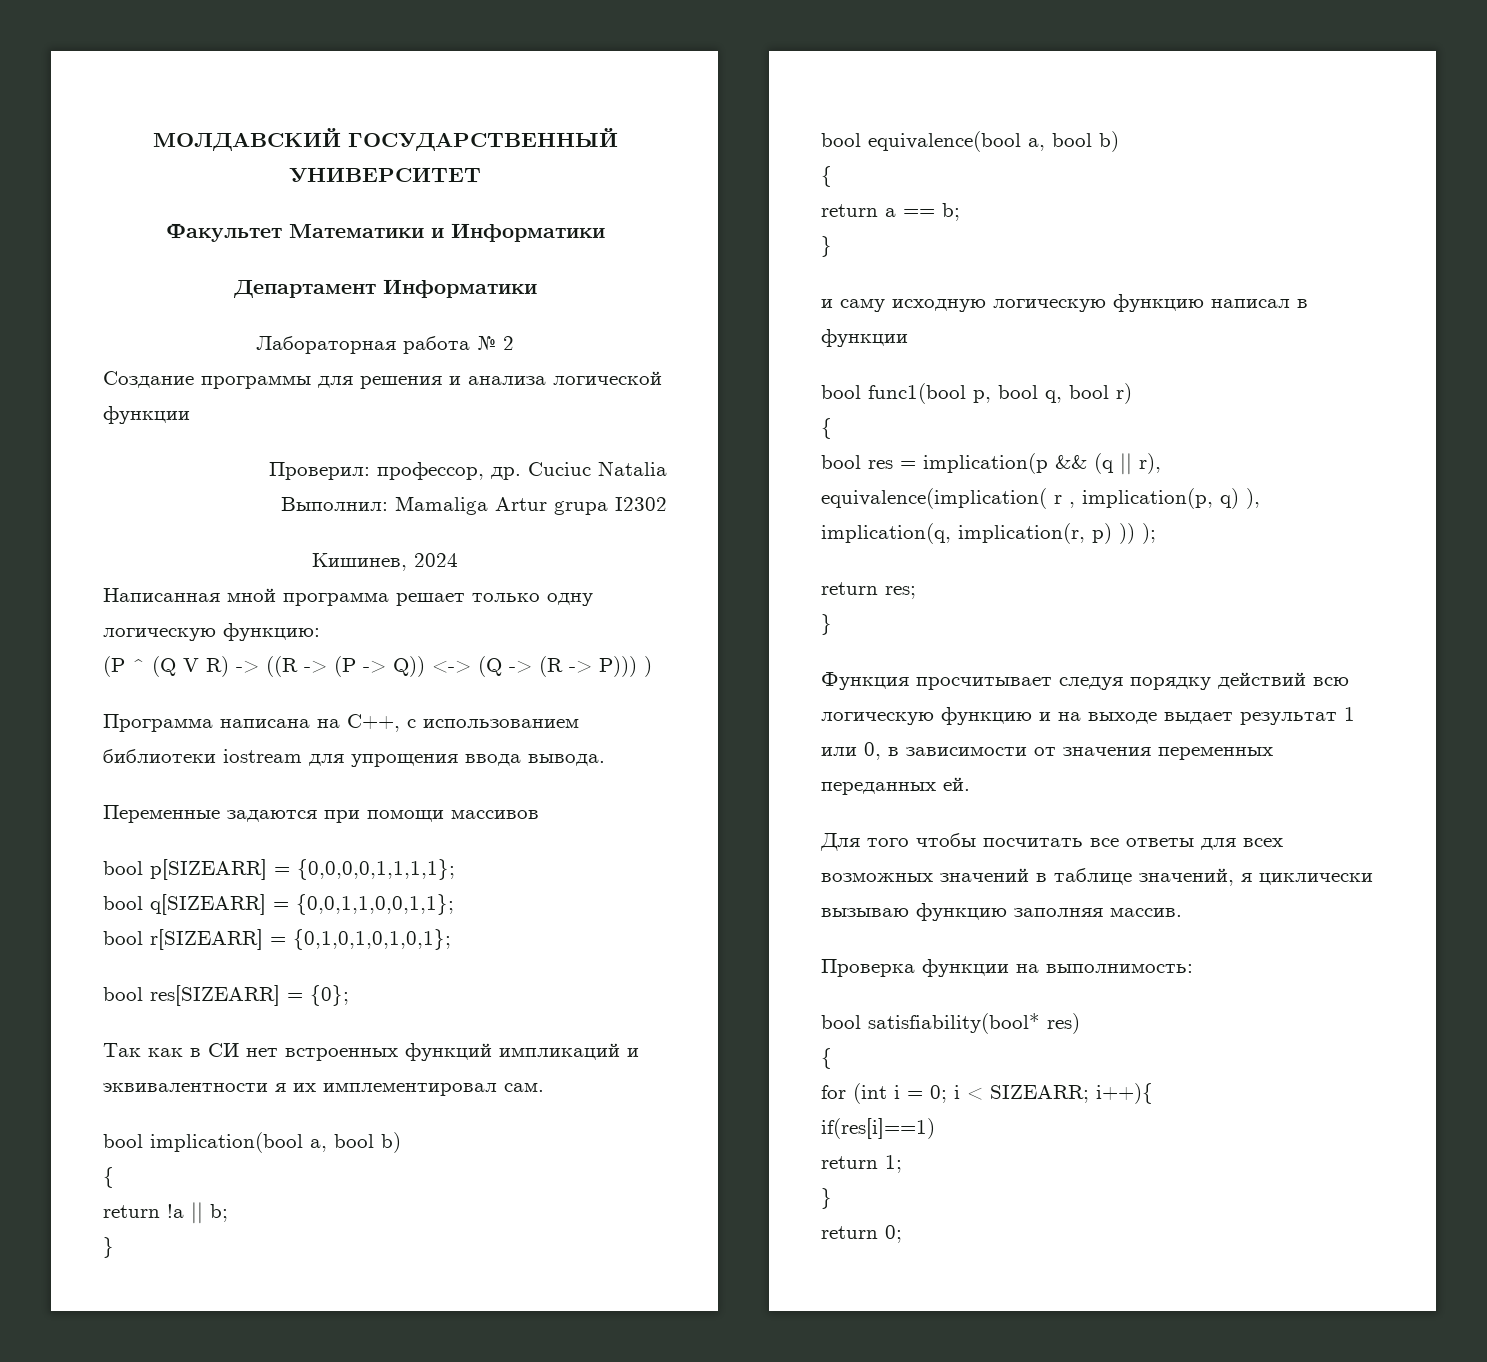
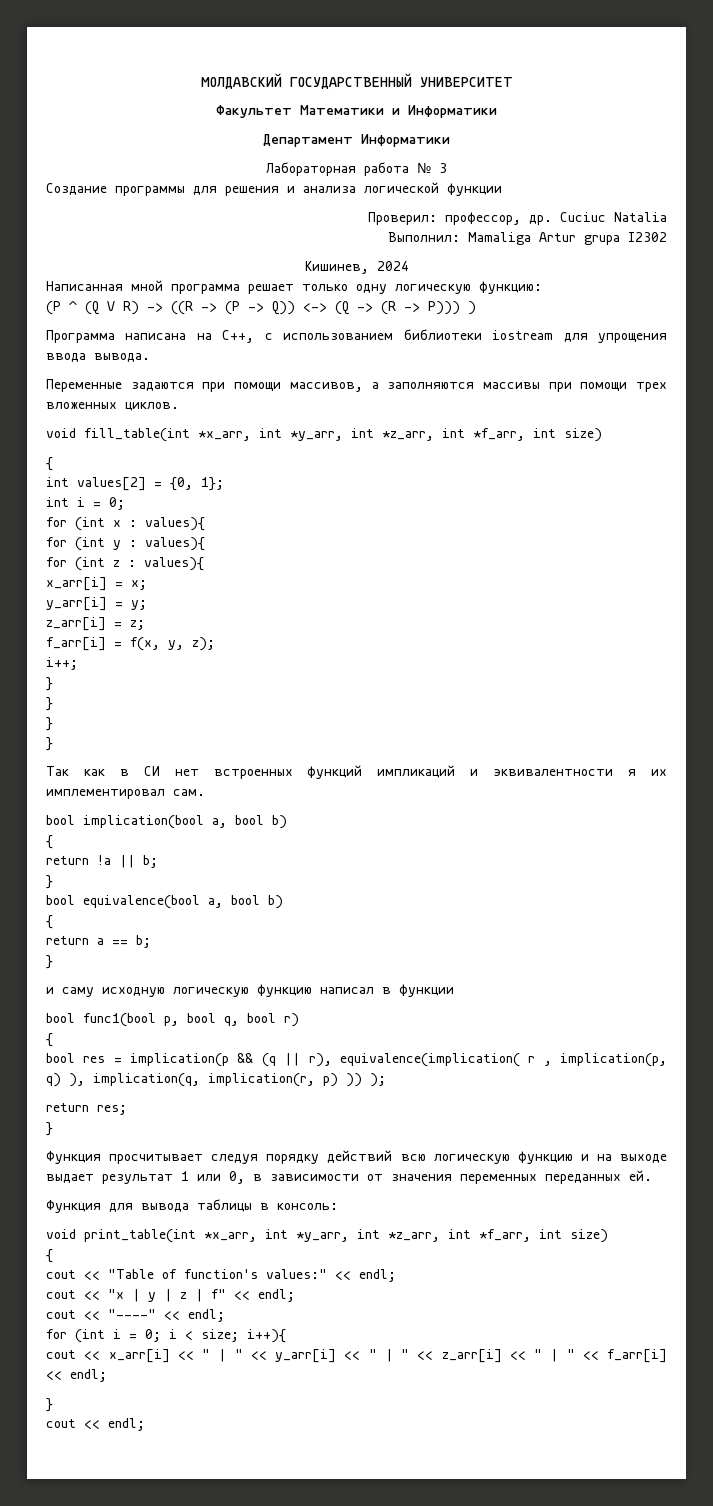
[503,336,514,350] 2 -> [439,163,447,173] 3
[451,810,539,819] [103,859,455,880] [103,894,454,915] [103,929,451,950] [103,985,349,1006] массивов // bool p[SIZEARR] = {0,0,0,0,1,1,1,1}; // bool q[SIZEARR] = {0,0,1,1,0,0,1,1}; // bool r[SIZEARR] = {0,1,0,1,0,1,0,1}; // bool res[SIZEARR] = {0}; -> [289,382,667,392] [46,402,179,411] [46,428,602,442] [46,457,53,471] [46,477,224,491] [46,497,125,510] [46,517,205,531] [46,537,205,551] [46,557,204,571] [46,577,147,591] [46,597,147,611] [46,617,145,631] [46,637,215,651] [46,657,78,670] [46,677,53,691] [46,697,53,711] [46,717,53,731] [46,737,53,751] массивов, а заполняются массивы при помощи трех вложенных циклов. // void fill_table(int *x_arr, int *y_arr, int *z_arr, int *f_arr, int size) // { // int values[2] = {0, 1}; // int i = 0; // for (int x : values){ // for (int y : values){ // for (int z : values){ // x_arr[i] = x; // y_arr[i] = y; // z_arr[i] = z; // f_arr[i] = f(x, y, z); // i++; // } // } // } // }
[820,833,1283,851] [821,868,1373,886] [821,903,1182,921] [821,959,1193,977] [821,1013,1080,1034] [821,1048,832,1069] Для того чтобы посчитать все ответы для всех возможных значений в таблице значений, я циклически вызываю функцию заполняя массив. // Проверка функции на выполнимость: // bool satisfiability(bool* res) // { -> [46,1199,338,1213] [46,1229,608,1243] [46,1249,53,1263] [46,1269,396,1282] [46,1289,295,1302] [46,1309,225,1322] Функция для вывода таблицы в консоль: // void print_table(int *x_arr, int *y_arr, int *z_arr, int *f_arr, int size) // { // cout << "Table of function's values:" << endl; // cout << "x | y | z | f" << endl; // cout << "----" << endl;
[990,1085,1089,1103] SIZEARR; -> [201,1329,239,1342] size;
[821,1118,935,1139] [821,1155,902,1173] [821,1188,832,1209] [821,1225,902,1243] if(res[i]==1) // return 1; // } // return 0; -> [46,1349,667,1363] [46,1369,107,1382] [46,1398,53,1412] [46,1418,145,1431] cout << x_arr[i] << " | " << y_arr[i] << " | " << z_arr[i] << " | " << f_arr[i] << endl; // } // cout << endl;

